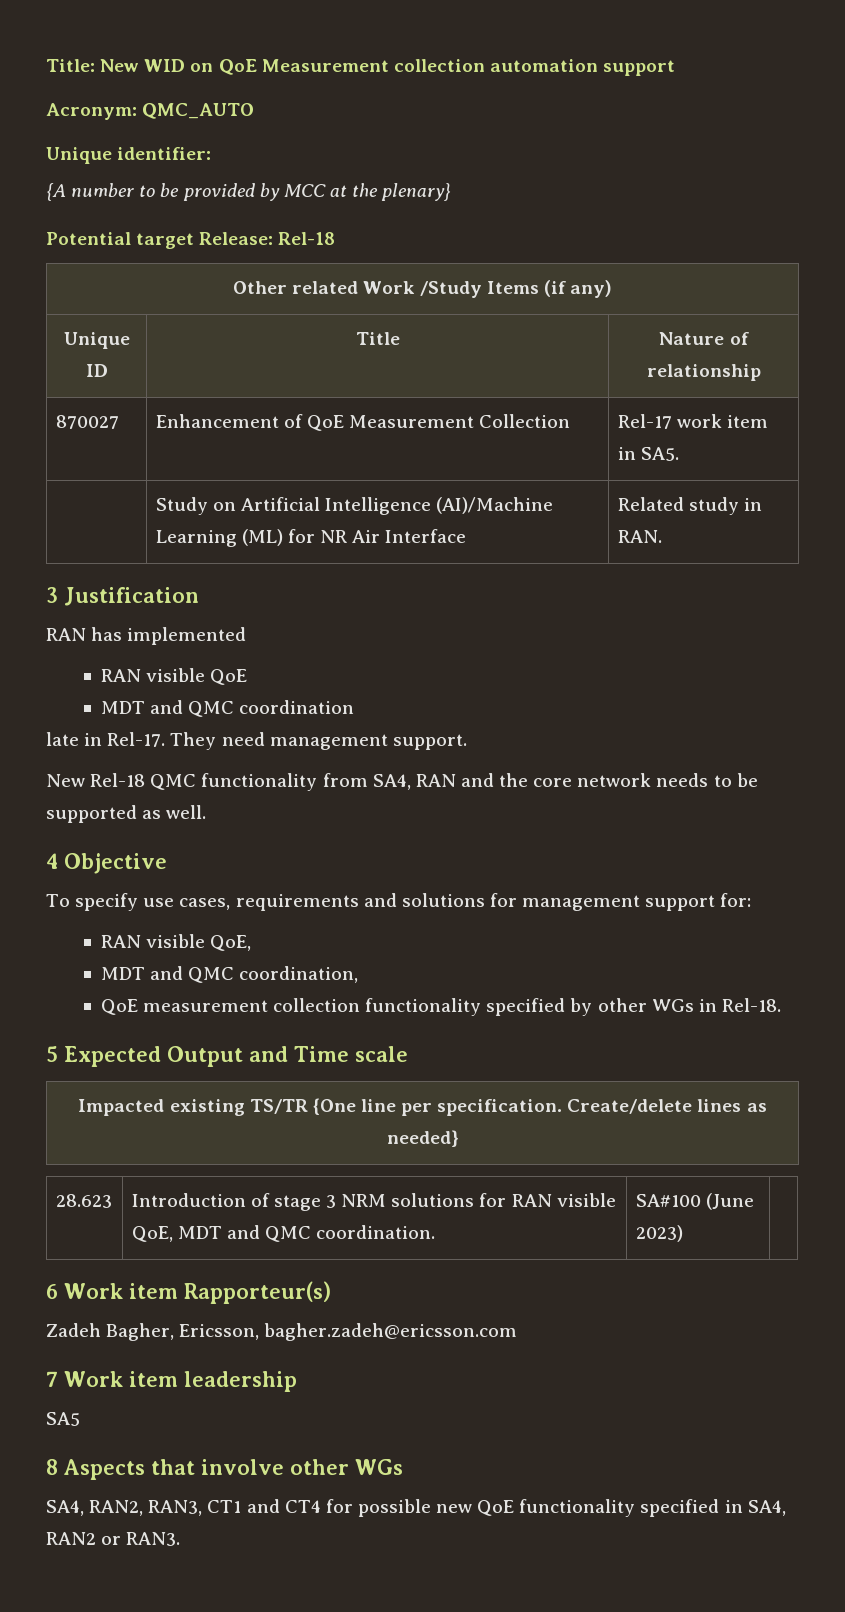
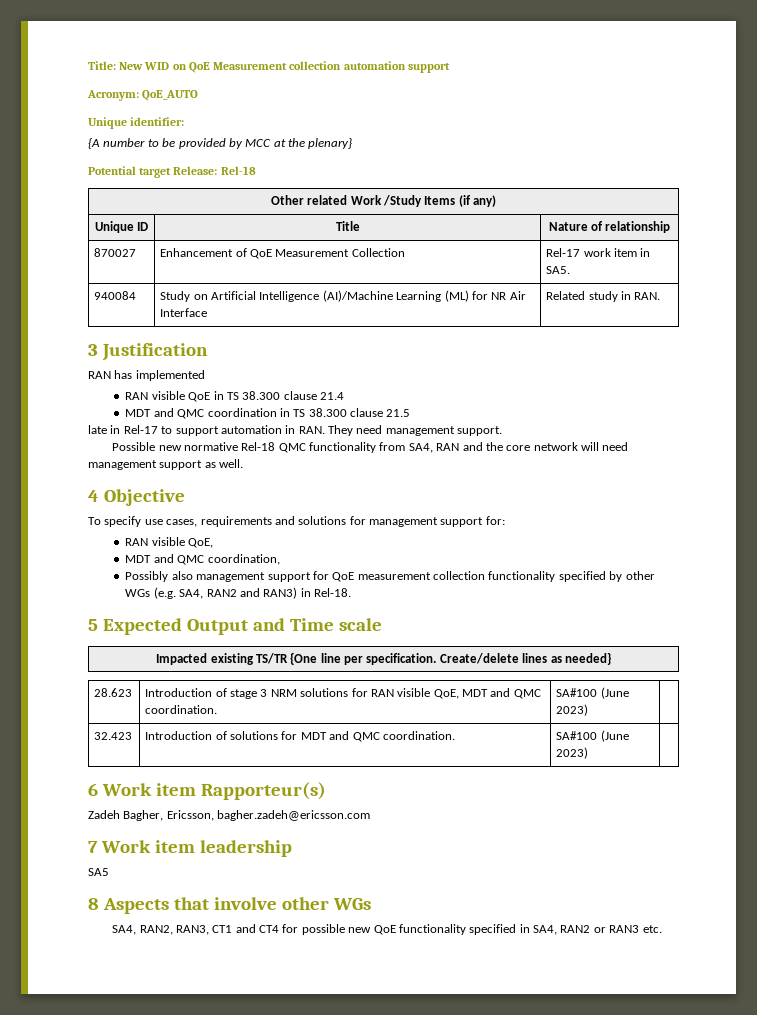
[142,103,255,119] QMC_AUTO -> [142,90,199,101] QoE_AUTO
(679, 454) none -> [94,291,137,300] 940084
(248, 677) none -> [213,391,345,400] in TS 38.300 clause 21.4
[46,732,166,747] // late in Rel-17. -> [279,408,411,417] [88,425,325,436] in TS 38.300 clause 21.5 // late in Rel-17 to support automation in RAN.
[46,774,85,787] New -> [112,442,238,451] Possible new normative
[656,773,758,787] [46,805,137,823] needs to be supported -> [581,442,629,451] [88,460,203,470] will need management support
(359, 974) none -> [125,571,329,582] Possibly also management support for
(694, 1005) none -> [153,587,298,599] (e.g. SA4, RAN2 and RAN3)
(683, 1233) none -> [94,732,133,740] [145,731,455,742] [556,730,629,742] [556,747,589,759] // 32.423 | Introduction of solutions for MDT and QMC coordination. | SA#100 (June 2023) |
[126,1532,181,1546] RAN3. -> [609,925,662,933] RAN3 etc.

